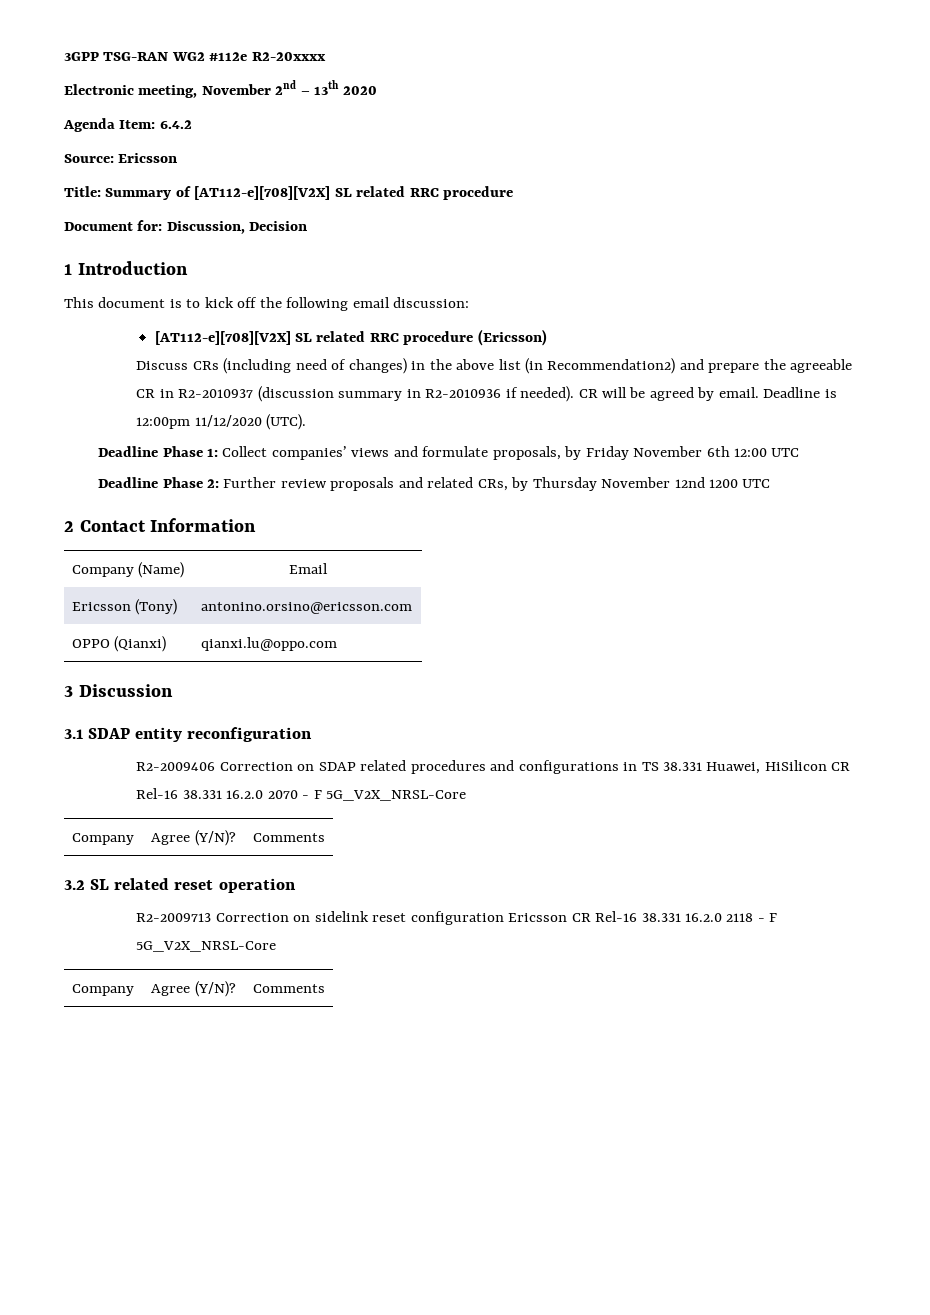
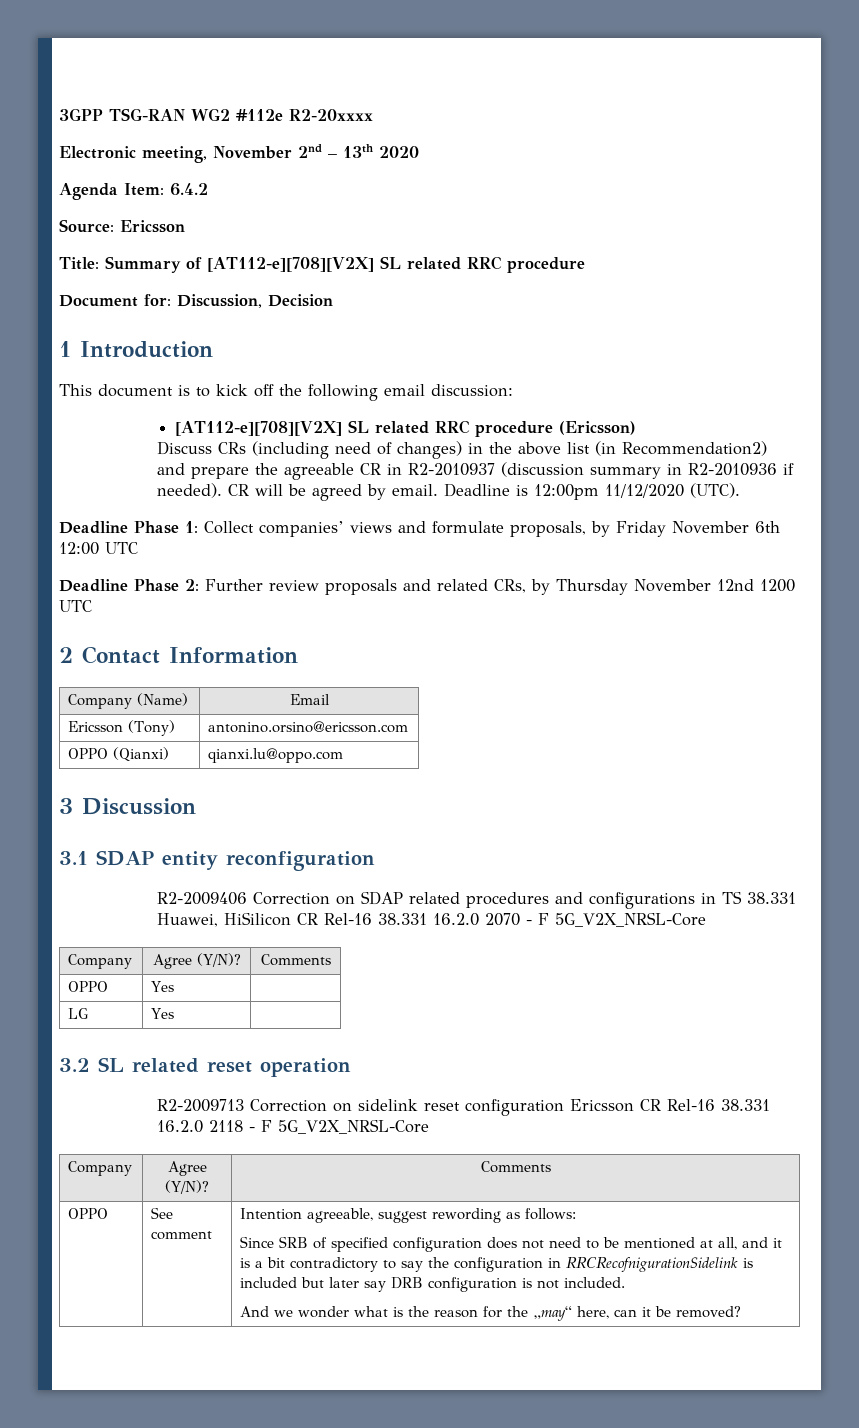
(325, 837) none -> [68,981,109,992] [151,981,175,992] [68,1008,89,1019] [151,1008,175,1019] // OPPO | Yes | // LG | Yes |
(325, 988) none -> [68,1208,109,1219] [151,1207,174,1219] [151,1231,213,1240] [240,1208,577,1223] [240,1236,783,1252] [240,1257,754,1272] [240,1277,626,1292] [240,1306,742,1321] // OPPO | See comment | Intention agreeable, suggest rewording as follows: // Since SRB of specified configuration does not need to be mentioned at all, and it is a bit contradictory to say the configuration in RRCRecofnigurationSidelink is included but later say DRB configuration is not included. // And we wonder what is the reason for the „may“ here, can it be removed?

